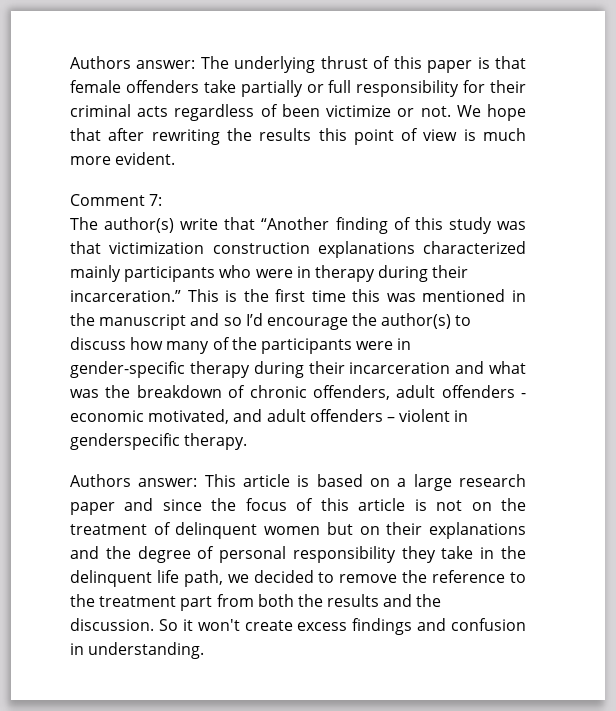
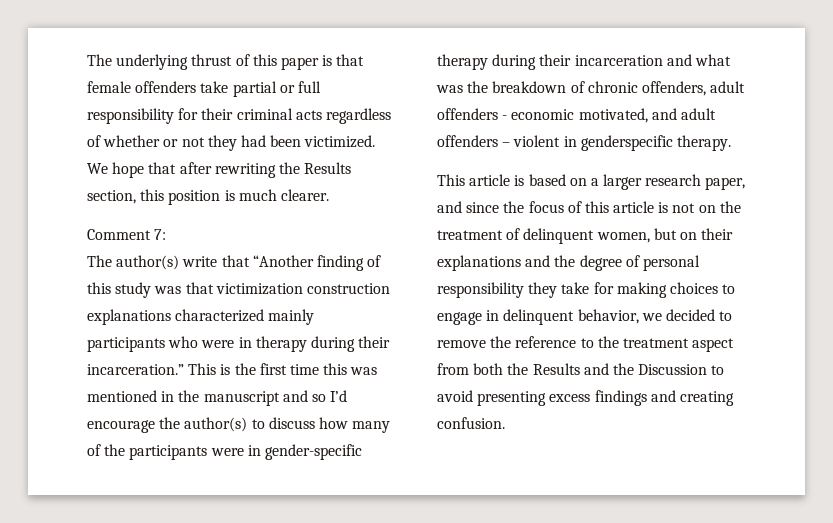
[70,56,196,69] Authors answer: -> (87, 60) none
[240,80,303,97] partially -> [232,81,277,97] partial
[281,104,451,117] been victimize or not. -> [103,135,376,151] whether or not they had been victimized.
[259,128,526,145] [70,152,176,165] results this point of view is much more evident. -> [304,162,352,174] [87,189,329,205] Results section, this position is much clearer.
[70,474,198,487] Authors answer: -> (731, 143) none
[413,474,526,491] [70,502,115,515] large research paper -> [603,174,746,190] larger research paper,
[264,526,321,535] women -> [596,232,650,243] women,
[480,546,526,559] [70,570,223,587] in the delinquent life path, -> [593,282,736,298] [437,309,639,325] for making choices to engage in delinquent behavior,
[180,596,213,611] part -> [692,338,735,352] aspect
[327,594,442,607] [70,618,526,635] [70,642,205,659] results and the discussion. So it won't create excess findings and confusion in understanding. -> [532,363,725,375] [437,390,734,406] [437,417,505,429] Results and the Discussion to avoid presenting excess findings and creating confusion.

